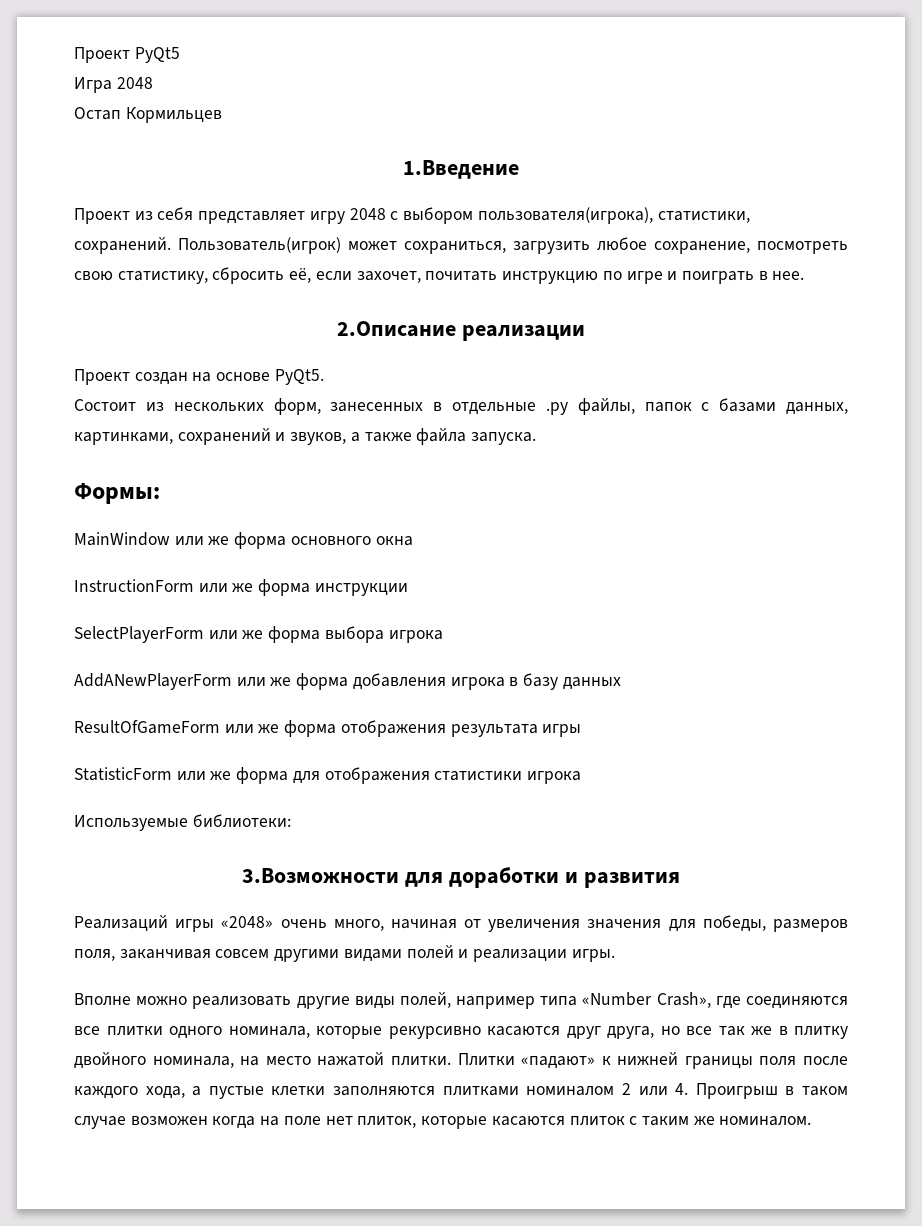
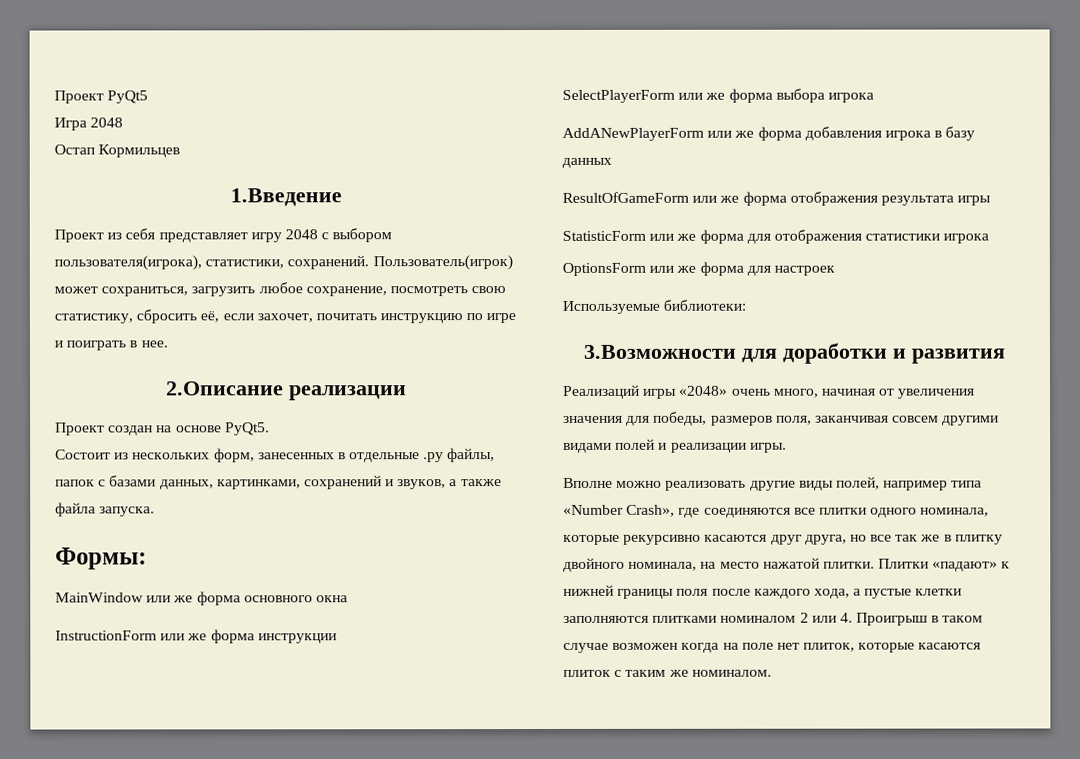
(582, 777) none -> [562,261,835,276] // OptionsForm или же форма для настроек

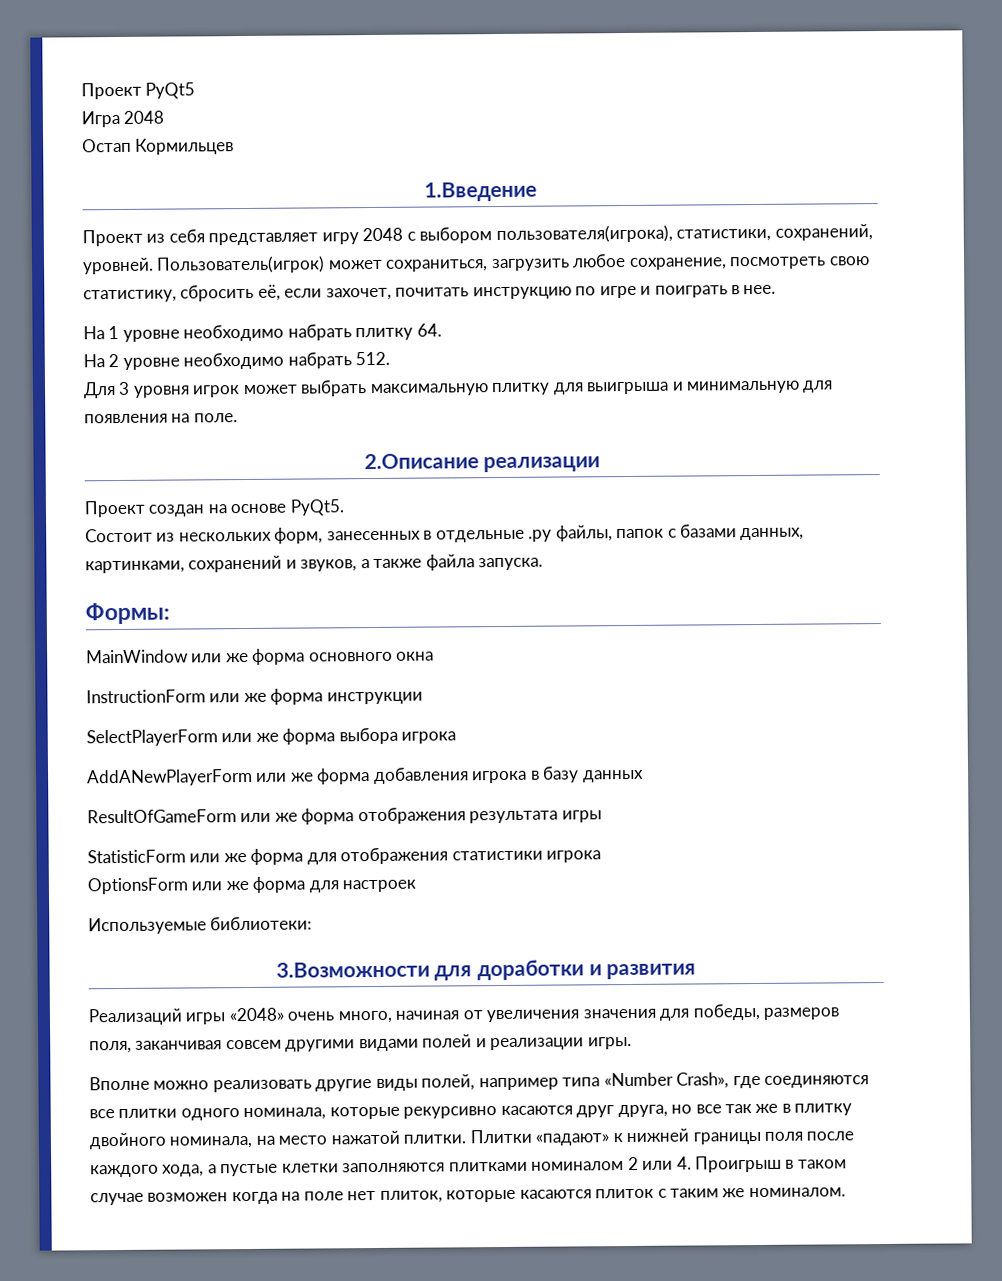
[287,255,370,270] сохранений. -> [774,224,873,241] [82,257,154,275] сохранений, уровней.
(168, 344) none -> [83,323,442,342] [83,351,391,370] [83,380,834,399] [84,413,238,424] // На 1 уровне необходимо набрать плитку 64. // На 2 уровне необходимо набрать 512. // Для 3 уровня игрок может выбрать максимальную плитку для выигрыша и минимальную для появления на поле.

